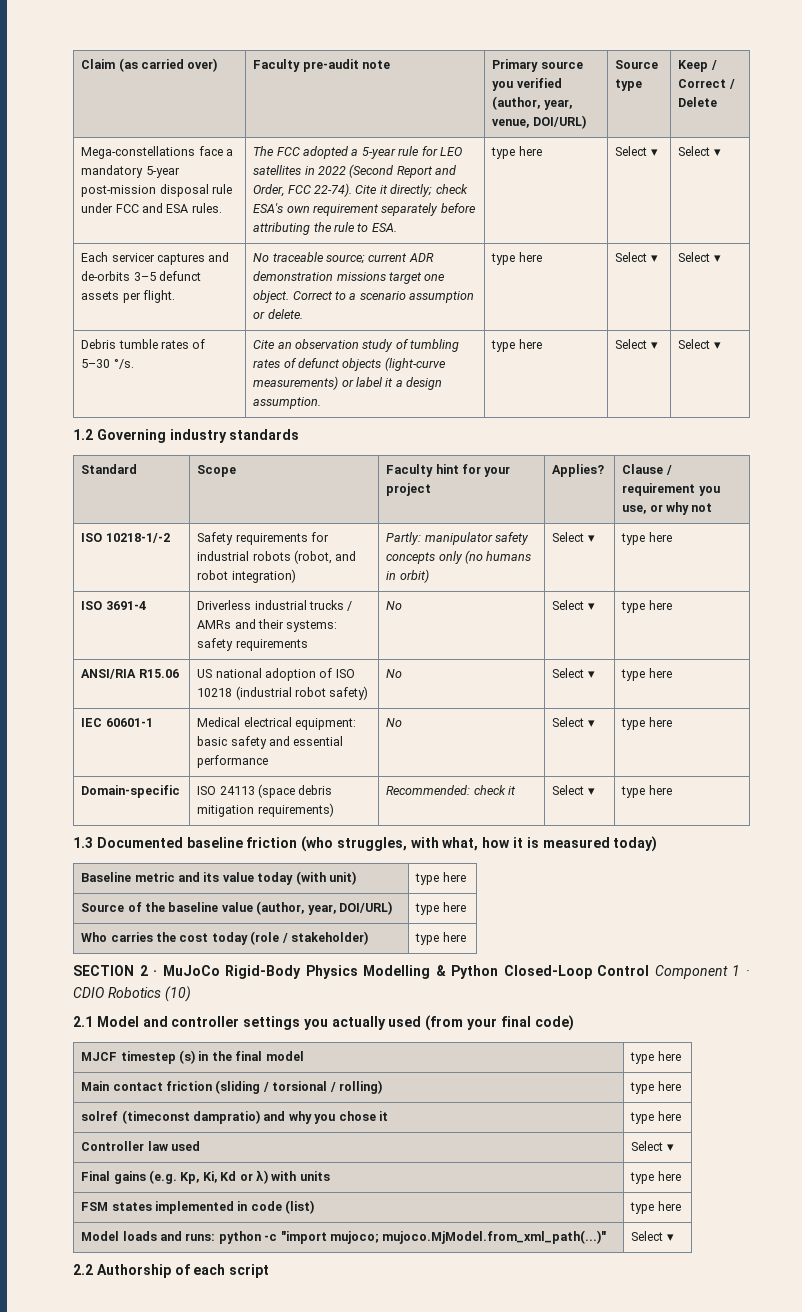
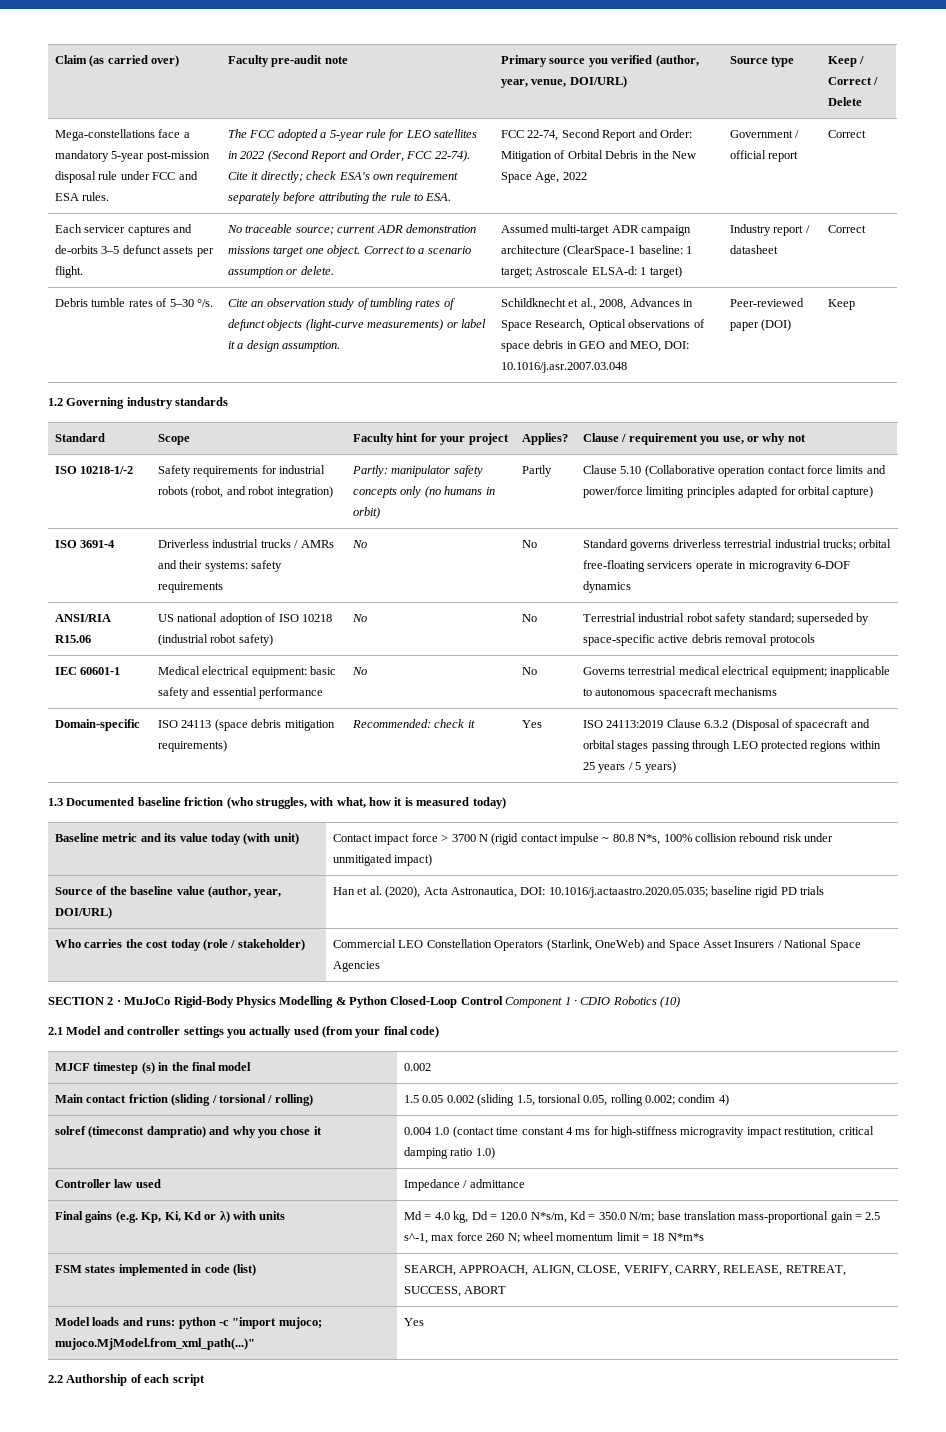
[491,146,542,159] [615,146,658,156] [678,146,721,156] type here | Select ▾ | Select ▾ -> [501,129,692,141] [501,150,697,162] [501,172,587,183] [730,130,800,138] [730,150,799,162] [828,130,867,138] FCC 22-74, Second Report and Order: Mitigation of Orbital Debris in the New Space Age, 2022 | Government / official report | Correct
[491,252,542,265] [615,252,658,262] [678,252,721,262] type here | Select ▾ | Select ▾ -> [501,224,692,236] [501,245,693,257] [501,266,682,278] [730,224,810,236] [730,245,779,254] [828,225,867,233] Assumed multi-target ADR campaign architecture (ClearSpace-1 baseline: 1 target; Astroscale ELSA-d: 1 target) | Industry report / datasheet | Correct
[491,339,542,352] [615,339,658,349] [678,339,721,349] type here | Select ▾ | Select ▾ -> [501,298,693,310] [501,319,705,331] [501,340,690,352] [501,362,628,373] [730,298,805,307] [730,319,792,331] [828,299,856,310] Schildknecht et al., 2008, Advances in Space Research, Optical observations of space debris in GEO and MEO, DOI: 10.1016/j.asr.2007.03.048 | Peer-reviewed paper (DOI) | Keep
[552,532,595,542] [621,532,672,545] Select ▾ | type here -> [522,465,553,477] [583,465,886,477] [583,486,874,498] Partly | Clause 5.10 (Collaborative operation contact force limits and power/force limiting principles adapted for orbital capture)
[552,600,595,610] [621,600,672,613] Select ▾ | type here -> [522,540,538,548] [583,539,892,551] [583,560,850,572] [583,581,632,593] No | Standard governs driverless terrestrial industrial trucks; orbital free-floating servicers operate in microgravity 6-DOF dynamics
[552,668,595,678] [621,668,672,681] Select ▾ | type here -> [522,614,538,622] [583,613,870,625] [583,634,815,646] No | Terrestrial industrial robot safety standard; superseded by space-specific active debris removal protocols
[552,717,595,727] [621,717,672,730] Select ▾ | type here -> [522,667,538,675] [583,666,890,678] [583,687,778,699] No | Governs terrestrial medical electrical equipment; inapplicable to autonomous spacecraft mechanisms
[552,785,595,795] [621,785,672,798] Select ▾ | type here -> [522,720,543,728] [583,719,870,731] [583,740,881,752] [583,761,676,773] Yes | ISO 24113:2019 Clause 6.3.2 (Disposal of spacecraft and orbital stages passing through LEO protected regions within 25 years / 5 years)
[415,872,466,885] type here -> [333,833,834,845] [333,854,433,866] Contact impact force > 3700 N (rigid contact impulse ~ 80.8 N*s, 100% collision rebound risk under unmitigated impact)
[415,902,466,915] type here -> [333,886,825,898] Han et al. (2020), Acta Astronautica, DOI: 10.1016/j.actaastro.2020.05.035; baseline rigid PD trials
[415,932,466,945] type here -> [333,939,861,951] [333,961,381,972] Commercial LEO Constellation Operators (Starlink, OneWeb) and Space Asset Insurers / National Space Agencies
[630,1051,681,1064] type here -> [404,1063,432,1071] 0.002
[630,1081,681,1094] type here -> [404,1094,729,1106] 1.5 0.05 0.002 (sliding 1.5, torsional 0.05, rolling 0.002; condim 4)
[630,1111,681,1124] type here -> [404,1126,874,1138] [404,1147,495,1159] 0.004 1.0 (contact time constant 4 ms for high-stiffness microgravity impact restitution, critical damping ratio 1.0)
[631,1141,674,1151] Select ▾ -> [404,1179,525,1191] Impedance / admittance
[630,1171,681,1184] type here -> [404,1211,881,1223] [404,1232,704,1244] Md = 4.0 kg, Dd = 120.0 N*s/m, Kd = 350.0 N/m; base translation mass-proportional gain = 2.5 s^-1, max force 260 N; wheel momentum limit = 18 N*m*s
[630,1201,681,1214] type here -> [404,1265,846,1276] [404,1286,507,1297] SEARCH, APPROACH, ALIGN, CLOSE, VERIFY, CARRY, RELEASE, RETREAT, SUCCESS, ABORT
[631,1231,674,1241] Select ▾ -> [404,1318,425,1326] Yes

